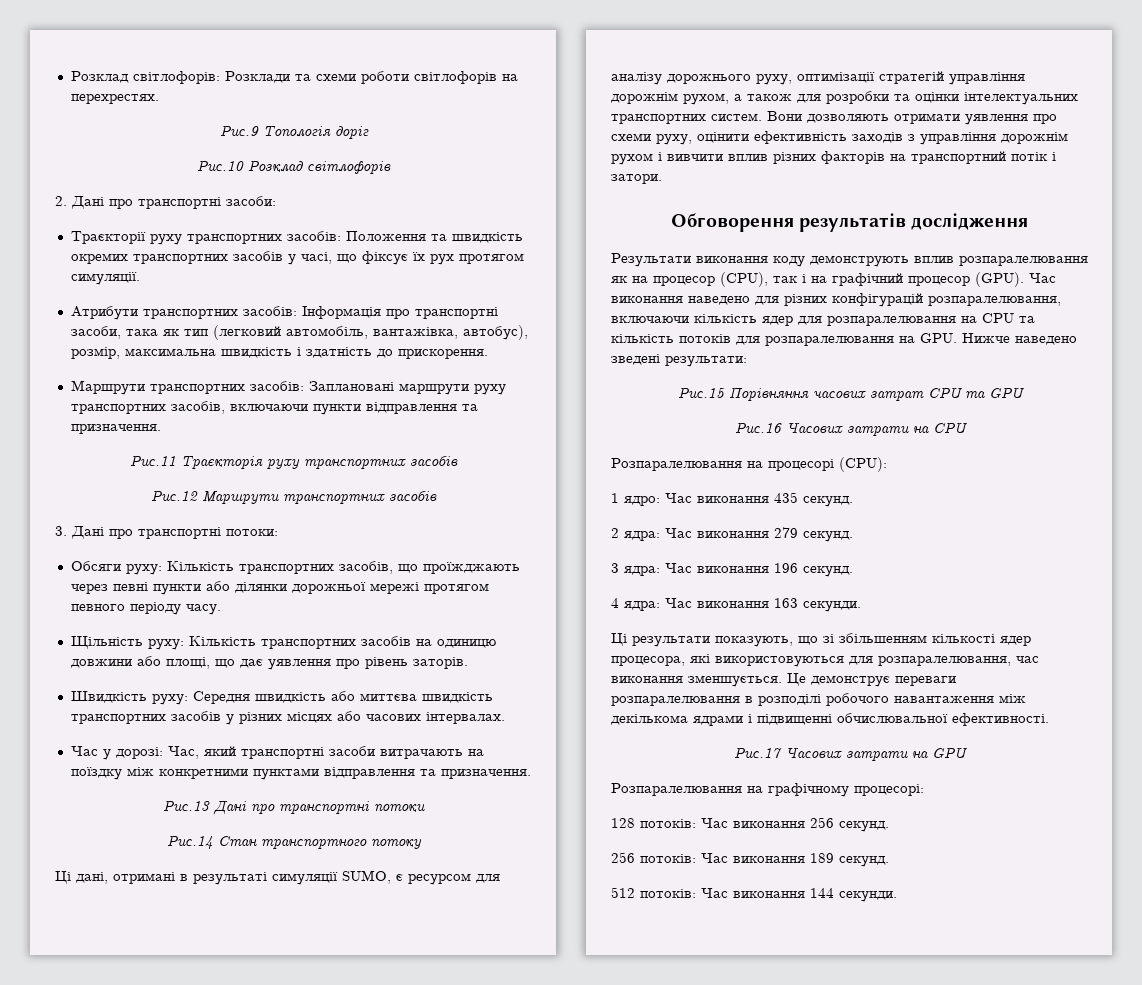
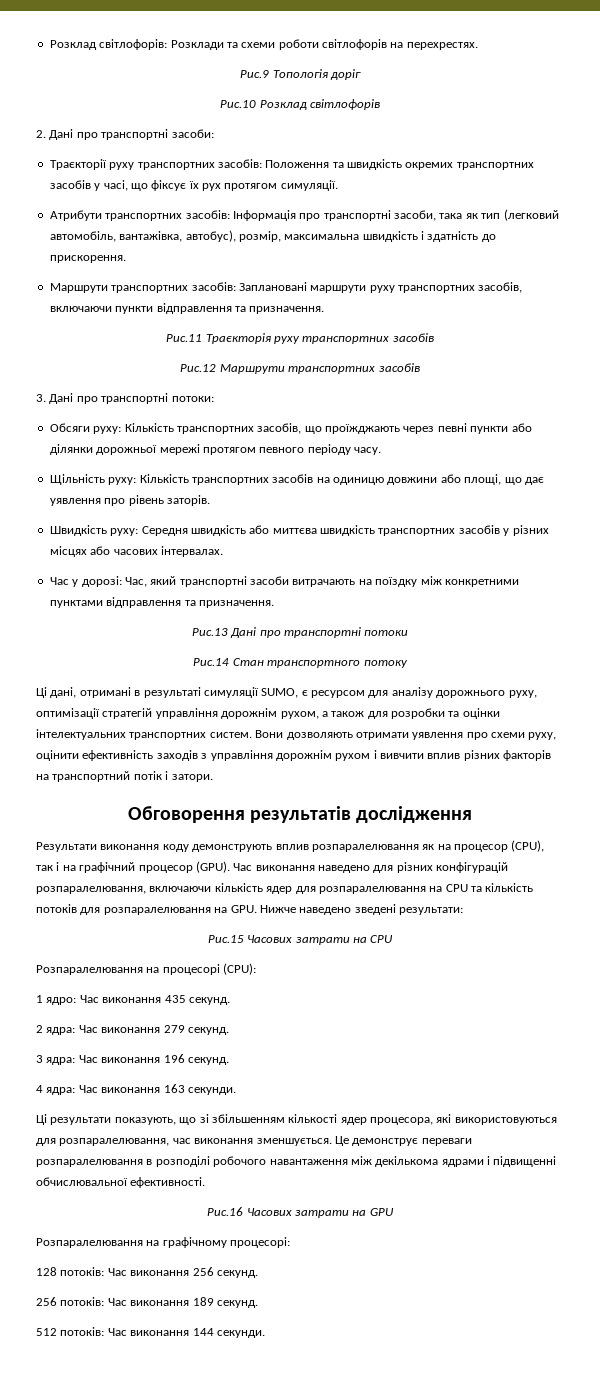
[728,387,1024,402] [734,422,782,433] Порівняння часових затрат CPU та GPU // Рис.16 -> (244, 939) none
[734,747,782,758] Рис.17 -> [207,1207,244,1216] Рис.16

